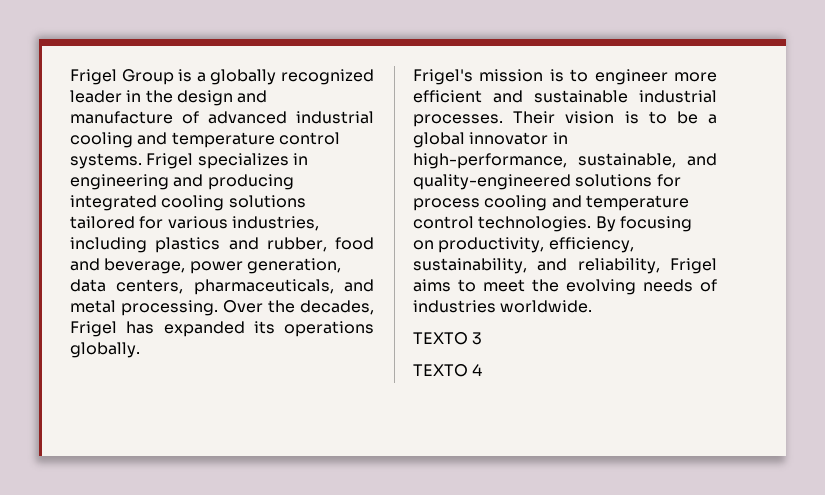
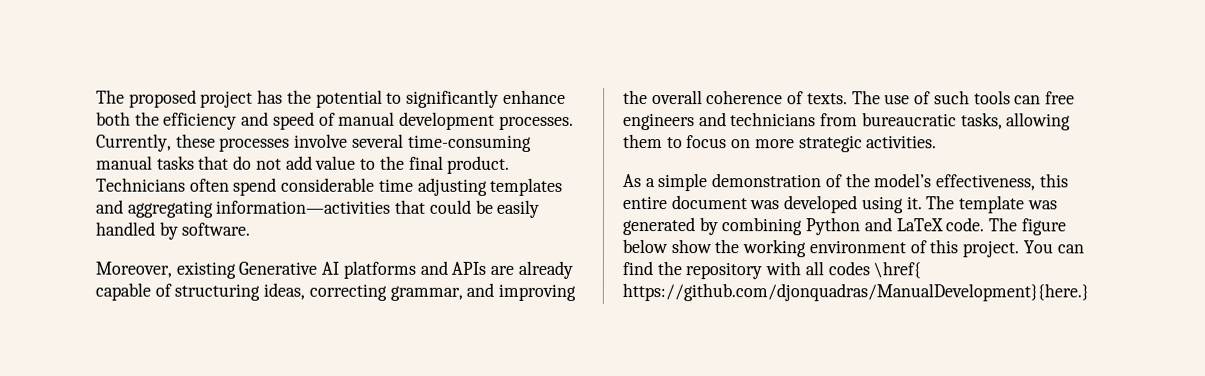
[70,69,374,85] [70,90,268,106] [70,111,374,124] [70,132,340,148] [70,153,308,169] [70,174,294,190] [70,195,306,211] [70,216,319,231] [70,237,374,253] [70,258,341,274] [70,279,374,295] [70,300,374,316] [70,321,374,337] [70,342,140,358] [413,69,717,85] [413,90,717,103] [413,111,717,127] [413,132,568,148] [413,153,717,169] [413,174,681,190] [413,195,689,211] [413,216,692,232] [413,237,634,253] [413,258,717,274] [413,279,717,295] [413,300,593,313] [413,332,483,345] [413,364,483,377] Frigel Group is a globally recognized leader in the design and manufacture of advanced industrial cooling and temperature control systems. Frigel specializes in engineering and producing integrated cooling solutions tailored for various industries, including plastics and rubber, food and beverage, power generation, data centers, pharmaceuticals, and metal processing. Over the decades, Frigel has expanded its operations globally. // Frigel's mission is to engineer more efficient and sustainable industrial processes. Their vision is to be a global innovator in high-performance, sustainable, and quality-engineered solutions for process cooling and temperature control technologies. By focusing on productivity, efficiency, sustainability, and reliability, Frigel aims to meet the evolving needs of industries worldwide. // TEXTO 3 // TEXTO 4 -> [96,89,566,108] [96,111,574,130] [96,133,532,152] [96,155,511,174] [95,177,564,196] [95,199,540,218] [95,221,251,240] [95,260,573,279] [95,282,577,301] [623,90,1075,105] [623,112,1072,131] [623,134,938,153] [623,173,1069,192] [622,195,1057,214] [622,217,1066,236] [622,239,1084,258] [622,261,922,280] [622,283,1089,302] The proposed project has the potential to significantly enhance both the efficiency and speed of manual development processes. Currently, these processes involve several time-consuming manual tasks that do not add value to the final product. Technicians often spend considerable time adjusting templates and aggregating information—activities that could be easily handled by software. // Moreover, existing Generative AI platforms and APIs are already capable of structuring ideas, correcting grammar, and improving the overall coherence of texts. The use of such tools can free engineers and technicians from bureaucratic tasks, allowing them to focus on more strategic activities. // As a simple demonstration of the model’s effectiveness, this entire document was developed using it. The template was generated by combining Python and LaTeX code. The figure below show the working environment of this project. You can find the repository with all codes \href{ https://github.com/djonquadras/ManualDevelopment}{here.}

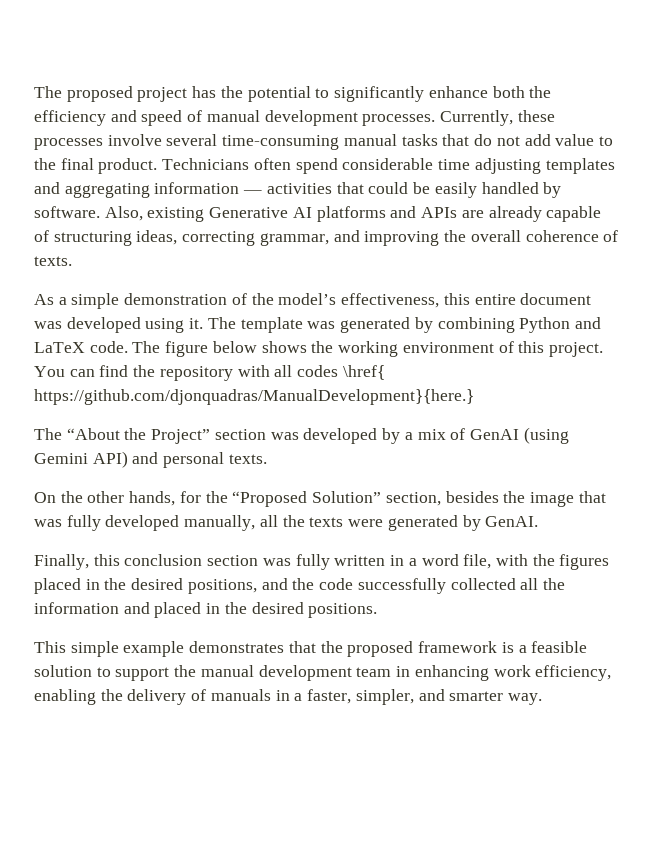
[215,200,391,214] information—activities -> [154,182,332,194] information — activities
[95,261,172,278] // Moreover, -> [104,206,143,221] Also,
[851,90,1075,105] [623,112,1072,131] [623,134,938,153] The use of such tools can free engineers and technicians from bureaucratic tasks, allowing them to focus on more strategic activities. -> (72, 261) none
[670,239,712,254] show -> [261,341,307,353] shows
(1089, 292) none -> [34,427,569,444] [34,451,267,468] [34,491,606,507] [34,515,539,531] [34,554,610,570] [34,578,565,594] [34,602,378,618] [34,641,588,657] [34,665,612,681] [34,689,542,705] // The “About the Project” section was developed by a mix of GenAI (using Gemini API) and personal texts. // On the other hands, for the “Proposed Solution” section, besides the image that was fully developed manually, all the texts were generated by GenAI. // Finally, this conclusion section was fully written in a word file, with the figures placed in the desired positions, and the code successfully collected all the information and placed in the desired positions. // This simple example demonstrates that the proposed framework is a feasible solution to support the manual development team in enhancing work efficiency, enabling the delivery of manuals in a faster, simpler, and smarter way.

